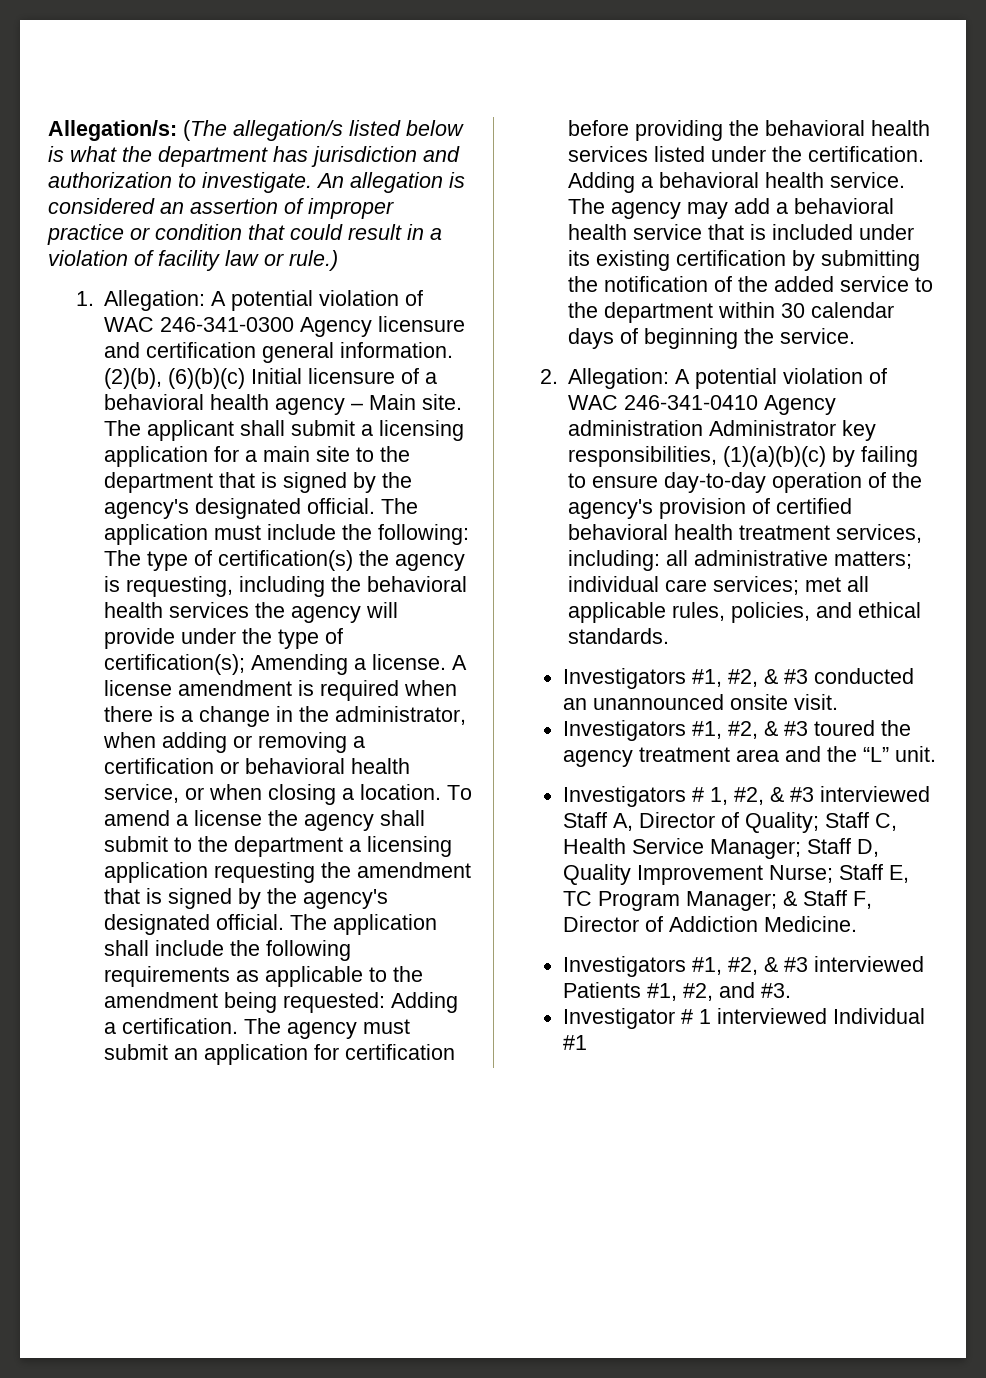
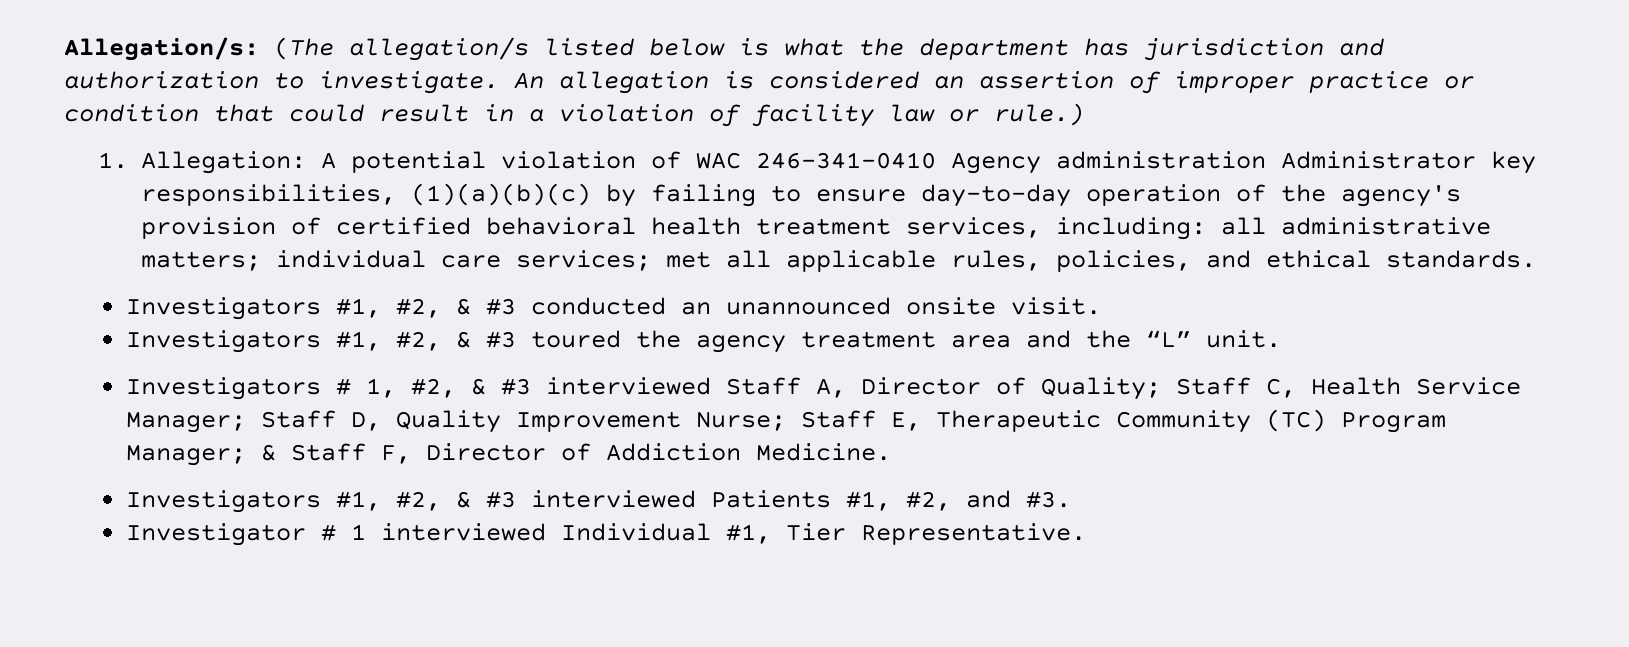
[160,316,466,337] [104,342,454,363] [104,368,438,389] [104,394,463,415] [104,420,465,441] [104,446,411,467] [104,472,413,493] [104,498,419,519] [104,524,470,545] [104,550,466,571] [104,576,468,597] [104,602,399,623] [104,628,344,649] [104,654,468,675] [104,680,458,701] [104,706,467,727] [103,732,366,753] [104,758,411,774] [104,784,473,805] [104,810,426,831] [104,836,453,857] [104,862,472,883] [104,888,389,909] [104,914,438,935] [104,940,352,961] [104,966,424,987] [104,992,459,1013] [104,1018,411,1039] [104,1044,456,1065] [568,120,931,141] [568,146,925,162] [568,172,906,193] [568,198,895,219] [568,224,915,240] [568,250,921,271] [568,276,934,292] [568,302,895,323] [568,328,856,349] [539,368,888,389] [568,395,619,410] 246-341-0300 Agency licensure and certification general information. (2)(b), (6)(b)(c) Initial licensure of a behavioral health agency – Main site. The applicant shall submit a licensing application for a main site to the department that is signed by the agency's designated official. The application must include the following: The type of certification(s) the agency is requesting, including the behavioral health services the agency will provide under the type of certification(s); Amending a license. A license amendment is required when there is a change in the administrator, when adding or removing a certification or behavioral health service, or when closing a location. To amend a license the agency shall submit to the department a licensing application requesting the amendment that is signed by the agency's designated official. The application shall include the following requirements as applicable to the amendment being requested: Adding a certification. The agency must submit an application for certification before providing the behavioral health services listed under the certification. Adding a behavioral health service. The agency may add a behavioral health service that is included under its existing certification by submitting the notification of the added service to the department within 30 calendar days of beginning the service. // 2. Allegation: A potential violation of WAC -> (741, 160) none
[563,891,593,906] TC -> [936,409,1327,433] Therapeutic Community (TC)
[563,1035,588,1050] #1 -> [726,523,1087,545] #1, Tier Representative.

